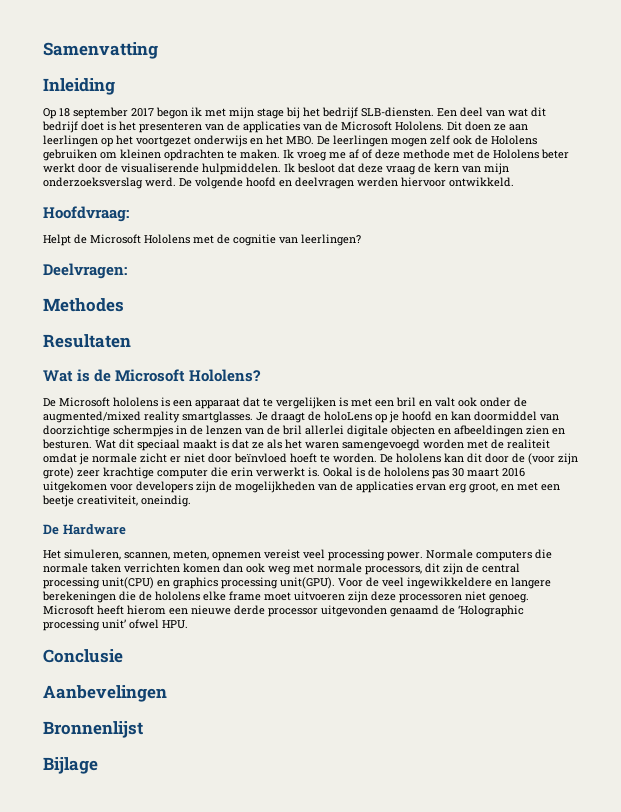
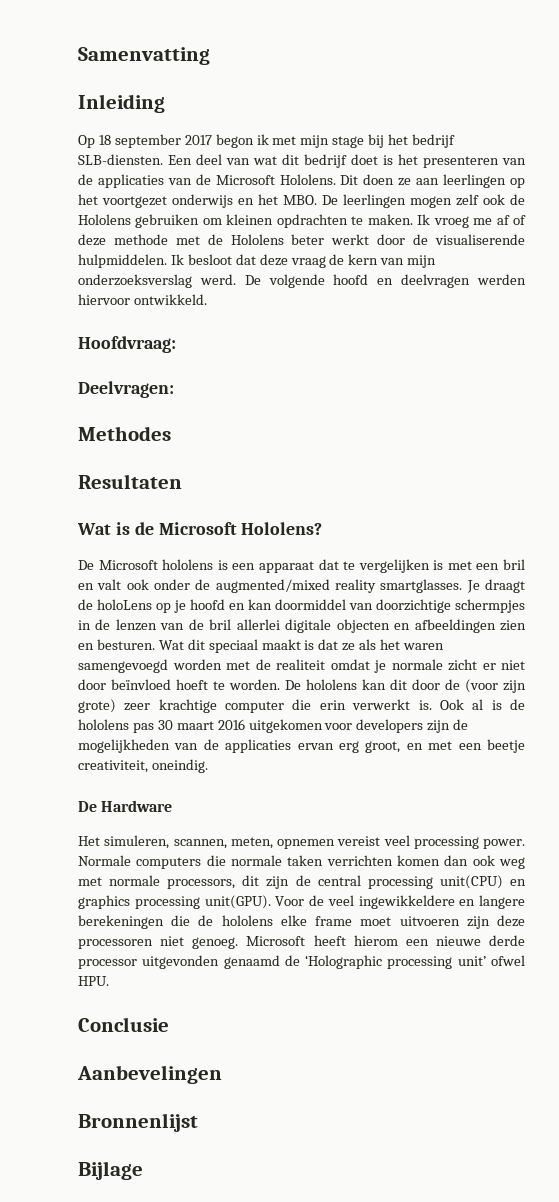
[43,234,361,246] // Helpt de Microsoft Hololens met de cognitie van leerlingen? -> (176, 344) none
[323,467,353,477] Ookal -> [439,699,484,710] Ook al

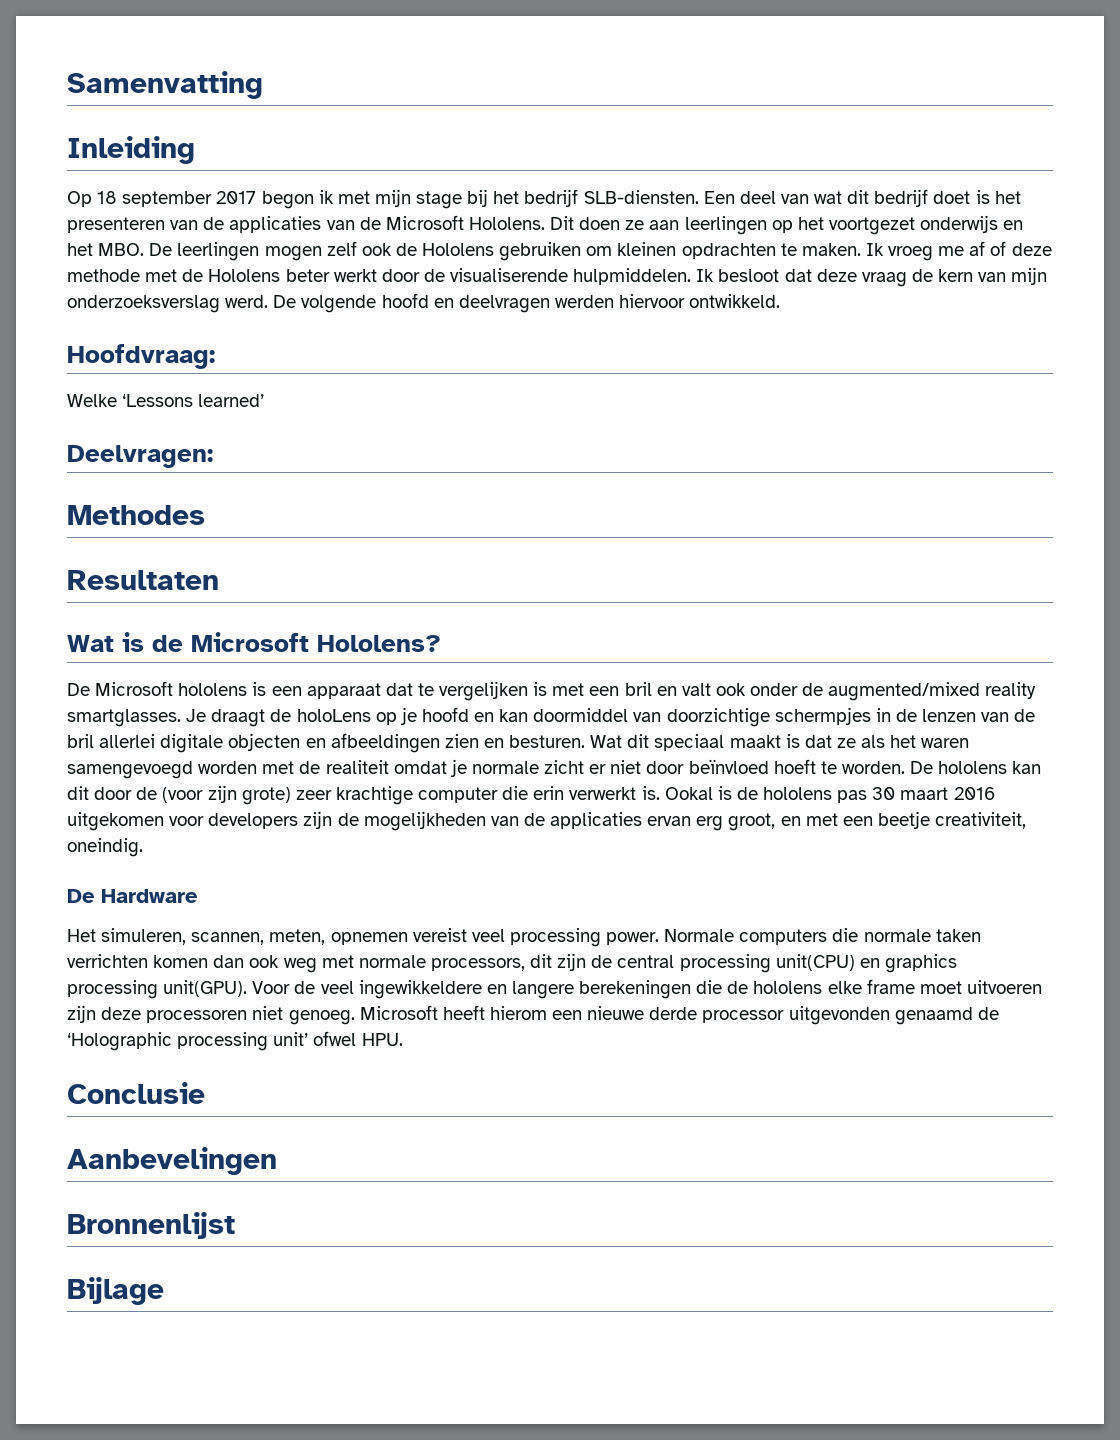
(176, 344) none -> [67,394,265,407] // Welke ‘Lessons learned’
[439,699,484,710] Ook al -> [664,787,713,800] Ookal

